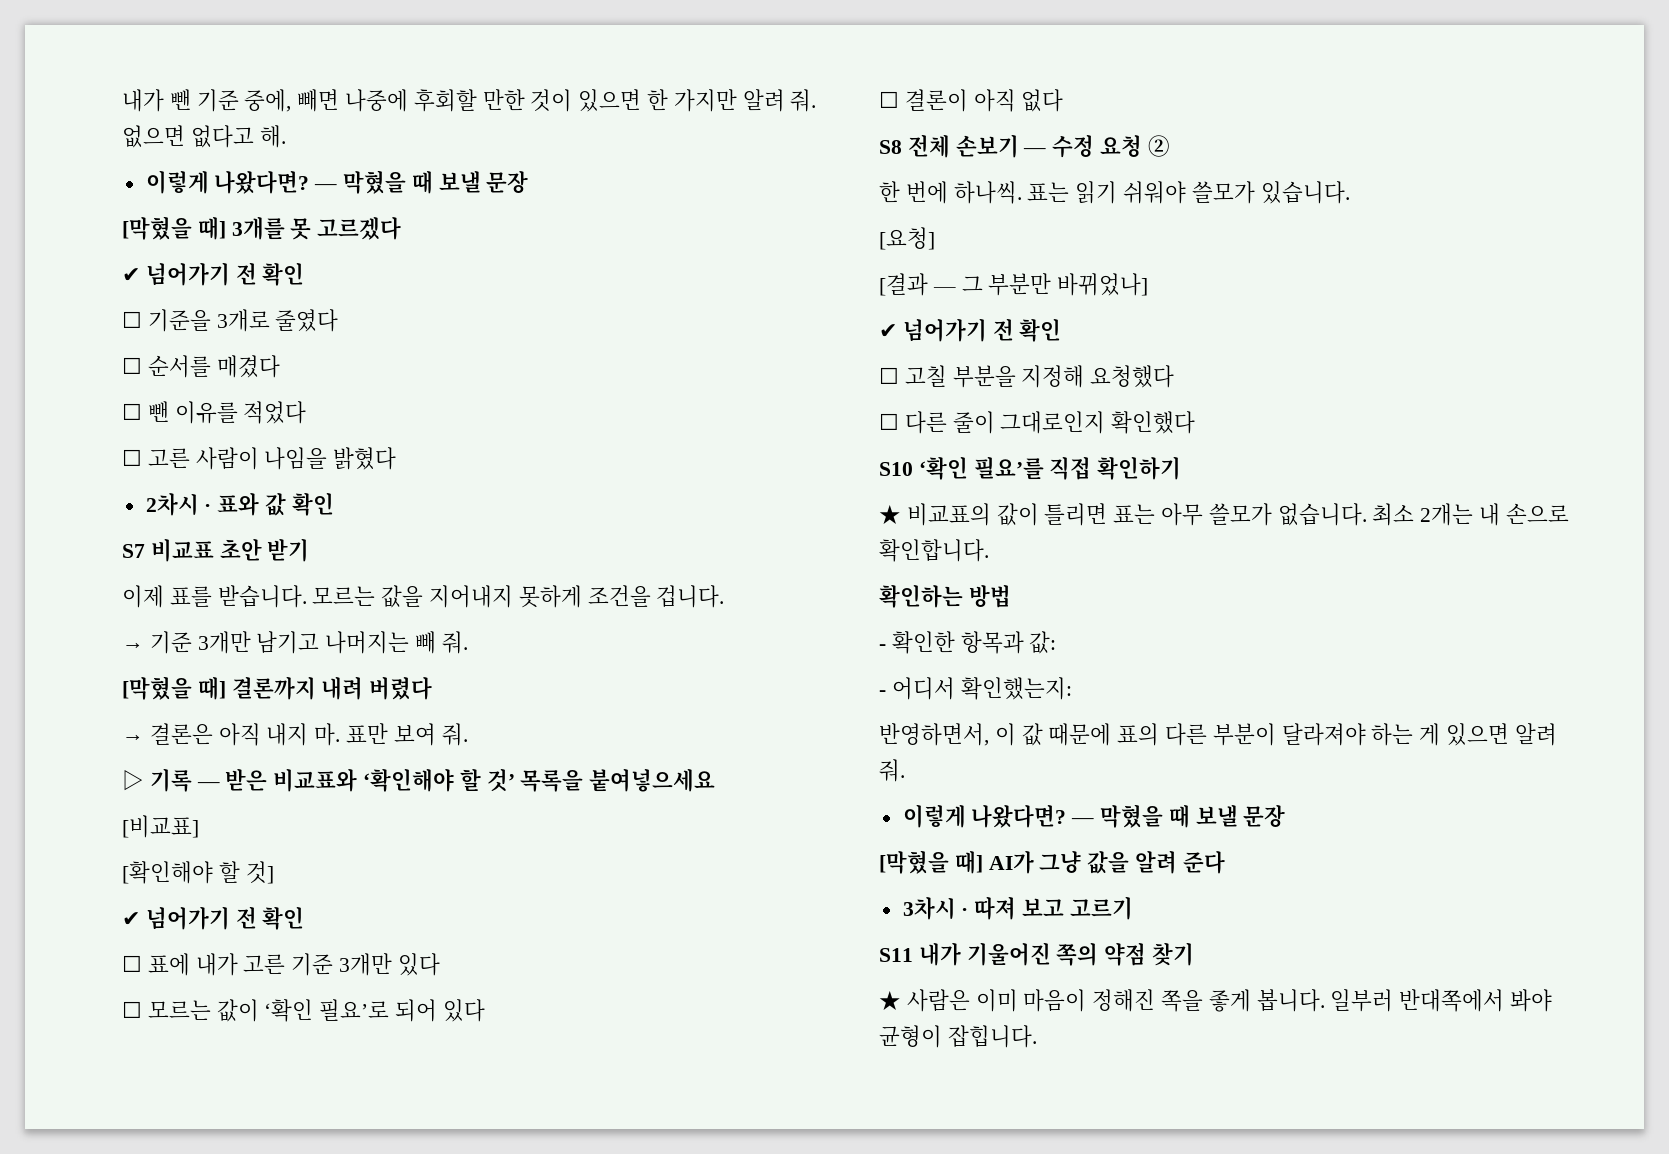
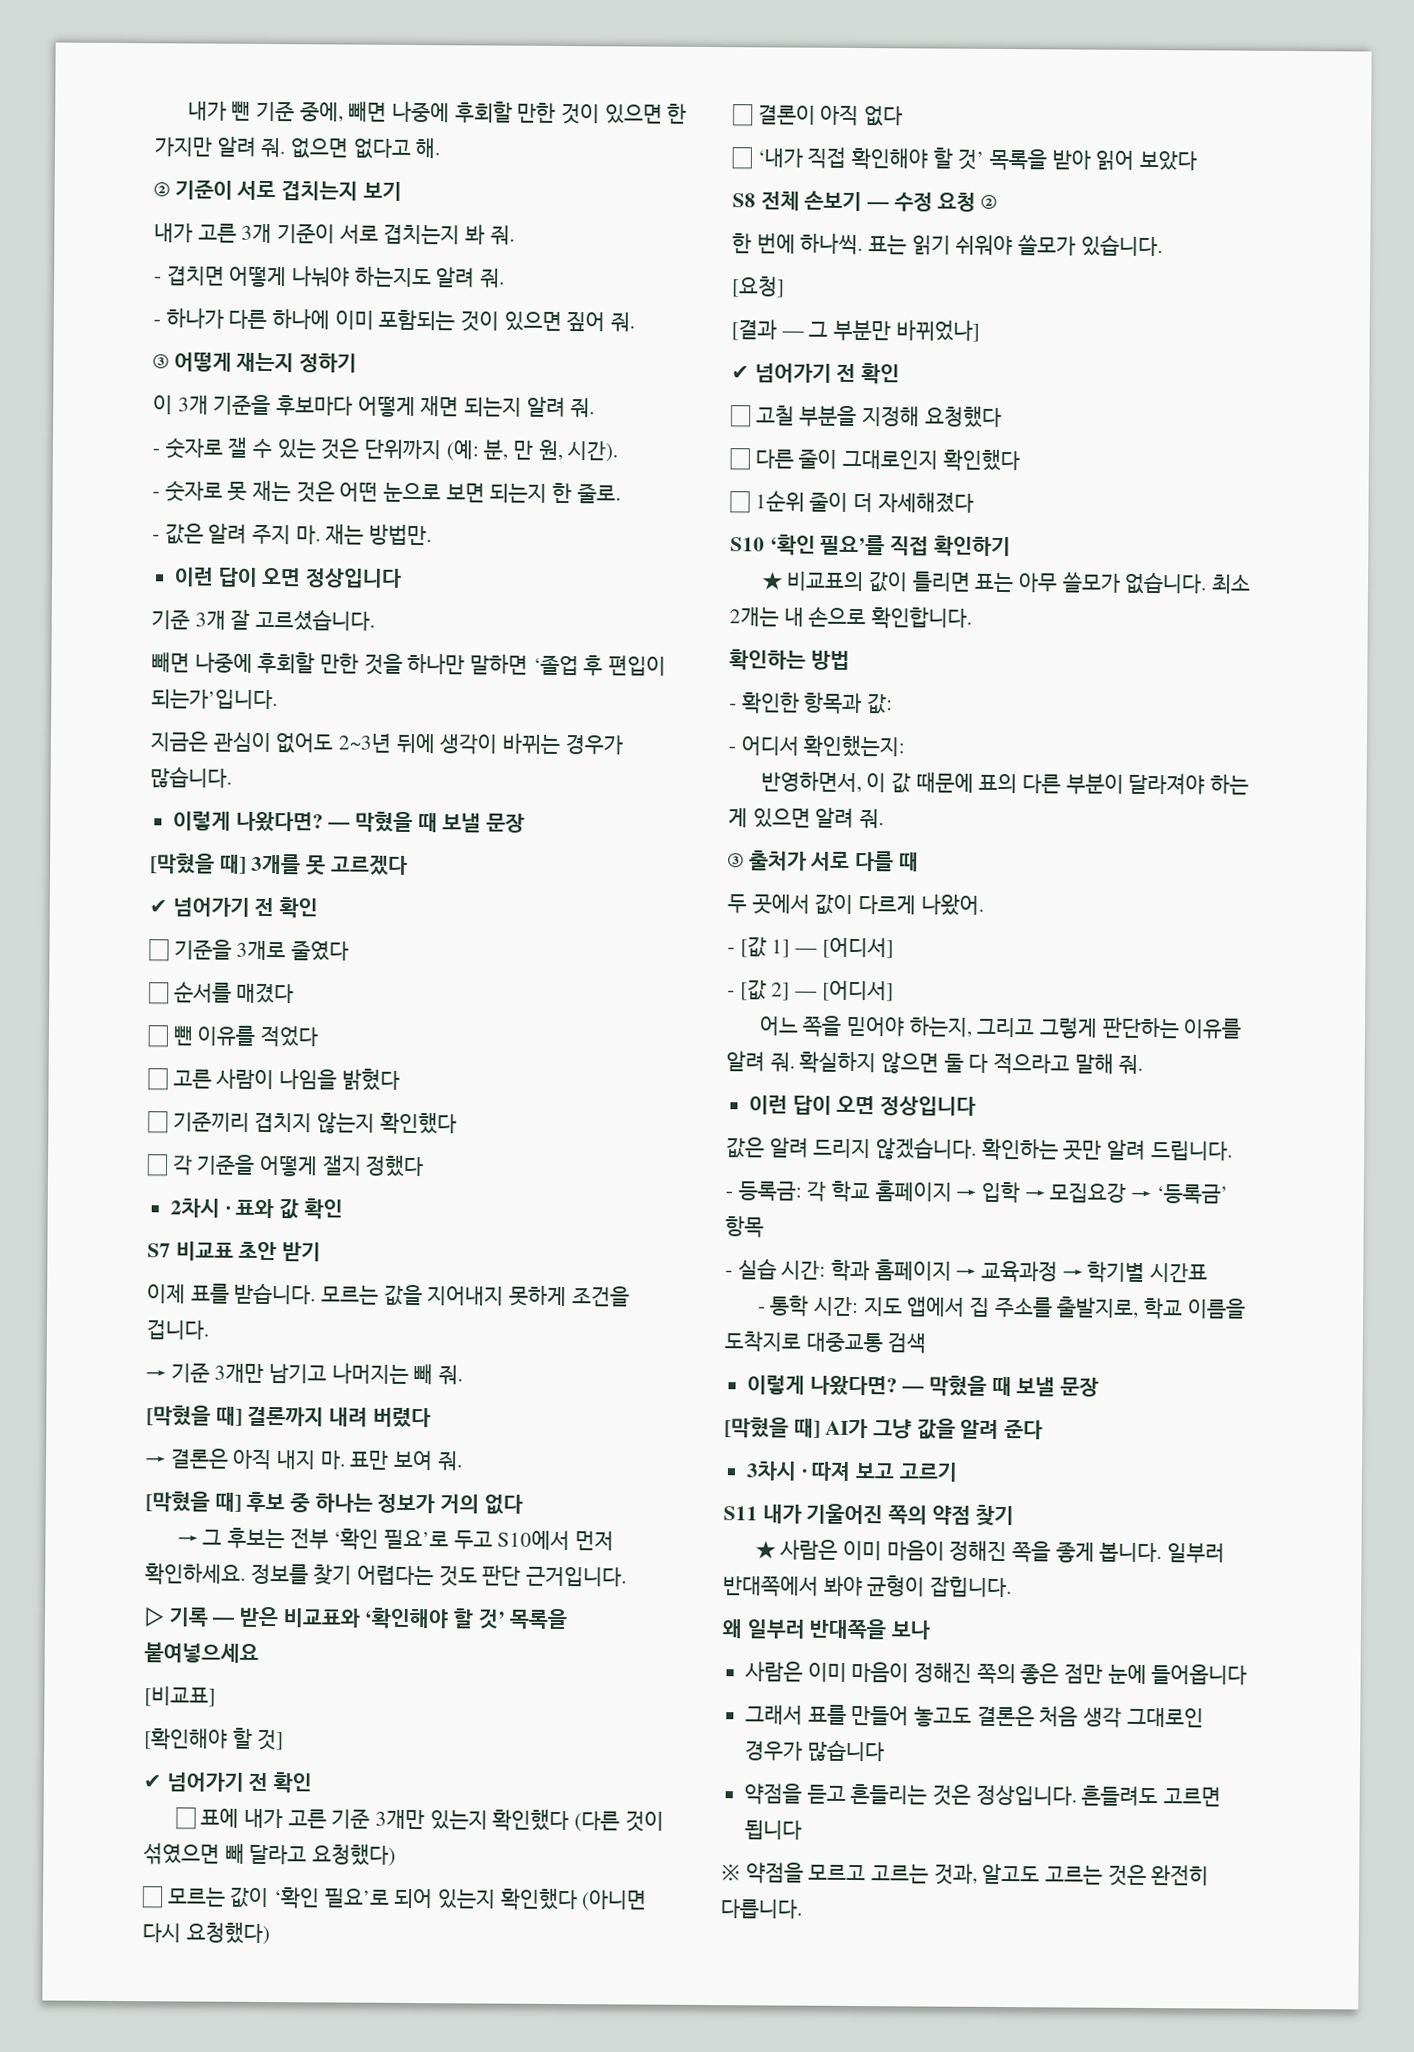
(286, 136) none -> [154,179,402,201] [154,223,515,245] [154,265,506,288] [153,307,636,332] [153,352,358,373] [153,394,596,418] [152,436,619,462] [152,479,621,504] [152,523,433,546] [174,567,403,588] [151,608,376,631] [151,651,667,677] [151,689,278,710] [150,731,623,755] [150,766,232,789] // ② 기준이 서로 겹치는지 보기 // 내가 고른 3개 기준이 서로 겹치는지 봐 줘. // - 겹치면 어떻게 나눠야 하는지도 알려 줘. // - 하나가 다른 하나에 이미 포함되는 것이 있으면 짚어 줘. // ③ 어떻게 재는지 정하기 // 이 3개 기준을 후보마다 어떻게 재면 되는지 알려 줘. // - 숫자로 잴 수 있는 것은 단위까지 (예: 분, 만 원, 시간). // - 숫자로 못 재는 것은 어떤 눈으로 보면 되는지 한 줄로. // - 값은 알려 주지 마. 재는 방법만. // 이런 답이 오면 정상입니다 // 기준 3개 잘 고르셨습니다. // 빼면 나중에 후회할 만한 것을 하나만 말하면 ‘졸업 후 편입이 되는가’입니다. // 지금은 관심이 없어도 2~3년 뒤에 생각이 바뀌는 경우가 많습니다.
(397, 458) none -> [147,1111,457,1135] [146,1154,425,1178] // ☐ 기준끼리 겹치지 않는지 확인했다 // ☐ 각 기준을 어떻게 잴지 정했다
(468, 734) none -> [145,1491,523,1515] [177,1527,614,1551] [145,1563,628,1587] // [막혔을 때] 후보 중 하나는 정보가 거의 없다 // → 그 후보는 전부 ‘확인 필요’로 두고 S10에서 먼저 확인하세요. 정보를 찾기 어렵다는 것도 판단 근거입니다.
[397,953,440,976] 있다 -> [429,1808,664,1832] [143,1843,397,1866] 있는지 확인했다 (다른 것이 섞였으면 빼 달라고 요청했다)
[442,999,485,1022] 있다 -> [437,1887,648,1911] [142,1921,270,1945] 있는지 확인했다 (아니면 다시 요청했다)
(1064, 100) none -> [731,146,1198,171] // ☐ ‘내가 직접 확인해야 할 것’ 목록을 받아 읽어 보았다
(1196, 422) none -> [729,490,974,514] // ☐ 1순위 줄이 더 자세해졌다
(905, 770) none -> [728,850,919,872] [727,893,984,916] [727,936,894,959] [727,979,894,1002] [758,1015,1243,1039] [726,1051,1144,1075] [749,1095,977,1116] [726,1137,1233,1161] [725,1180,1228,1205] [725,1215,764,1238] [725,1258,1209,1283] [757,1295,1246,1320] [724,1331,927,1354] // ③ 출처가 서로 다를 때 // 두 곳에서 값이 다르게 나왔어. // - [값 1] — [어디서] // - [값 2] — [어디서] // 어느 쪽을 믿어야 하는지, 그리고 그렇게 판단하는 이유를 알려 줘. 확실하지 않으면 둘 다 적으라고 말해 줘. // 이런 답이 오면 정상입니다 // 값은 알려 드리지 않겠습니다. 확인하는 곳만 알려 드립니다. // - 등록금: 각 학교 홈페이지 → 입학 → 모집요강 → ‘등록금’ 항목 // - 실습 시간: 학과 홈페이지 → 교육과정 → 학기별 시간표 // - 통학 시간: 지도 앱에서 집 주소를 출발지로, 학교 이름을 도착지로 대중교통 검색
(1037, 1036) none -> [722,1618,931,1640] [744,1661,1248,1685] [745,1704,1204,1728] [745,1739,885,1763] [744,1783,1222,1807] [744,1820,803,1840] [721,1862,1210,1887] [720,1899,803,1919] // 왜 일부러 반대쪽을 보나 // 사람은 이미 마음이 정해진 쪽의 좋은 점만 눈에 들어옵니다 // 그래서 표를 만들어 놓고도 결론은 처음 생각 그대로인 경우가 많습니다 // 약점을 듣고 흔들리는 것은 정상입니다. 흔들려도 고르면 됩니다 // ※ 약점을 모르고 고르는 것과, 알고도 고르는 것은 완전히 다릅니다.

